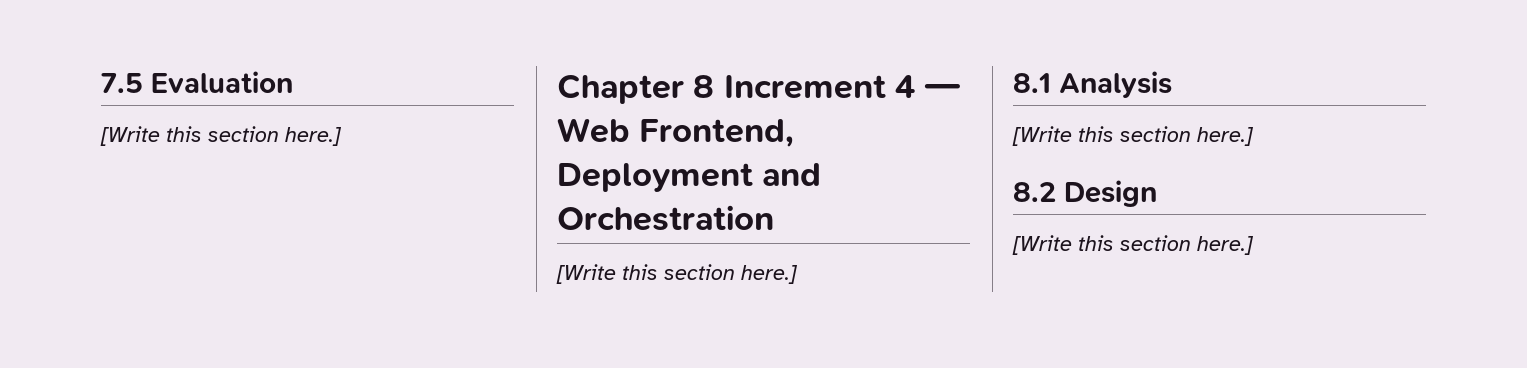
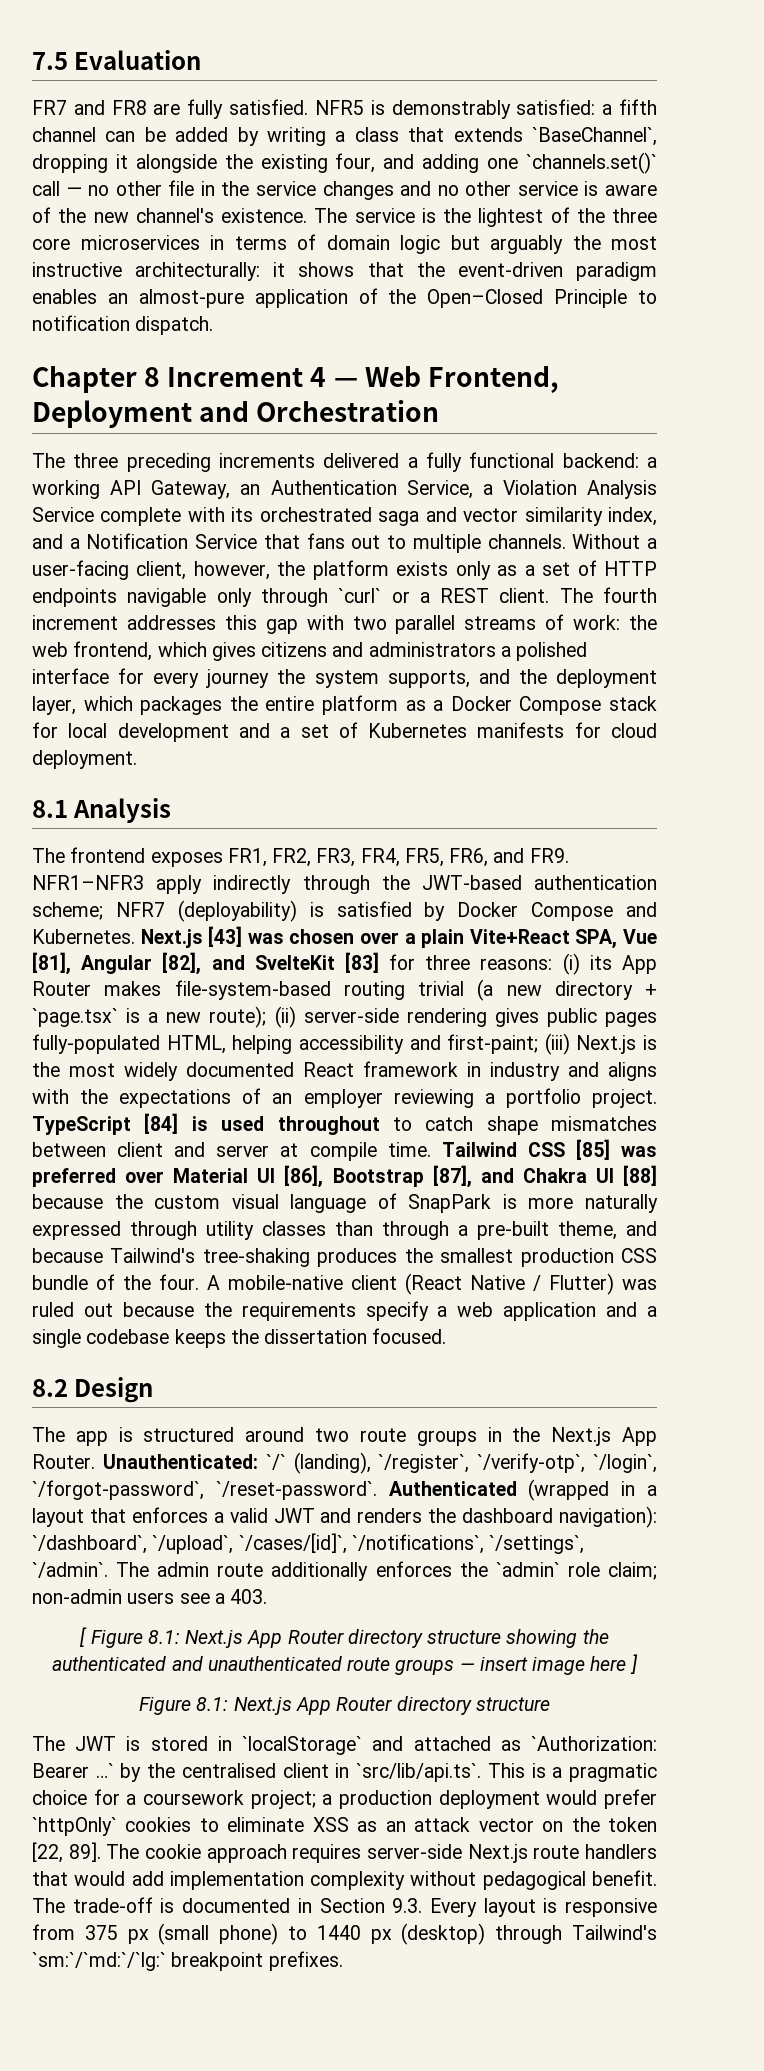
[100,126,342,146] [Write this section here.] -> [32,99,658,119] [32,127,657,146] [32,152,658,174] [32,180,657,200] [32,207,657,227] [32,234,657,254] [32,262,657,281] [32,288,657,308] [32,315,214,335] FR7 and FR8 are fully satisfied. NFR5 is demonstrably satisfied: a fifth channel can be added by writing a class that extends `BaseChannel`, dropping it alongside the existing four, and adding one `channels.set()` call — no other file in the service changes and no other service is aware of the new channel's existence. The service is the lightest of the three core microservices in terms of domain logic but arguably the most instructive architecturally: it shows that the event-driven paradigm enables an almost-pure application of the Open–Closed Principle to notification dispatch.
[556,264,798,284] [1013,71,1172,98] [1012,126,1254,146] [1013,180,1157,207] [1012,235,1254,255] [Write this section here.] // 8.1 Analysis // [Write this section here.] // 8.2 Design // [Write this section here.] -> [32,452,657,472] [32,480,657,499] [32,507,658,526] [32,533,658,553] [32,560,657,580] [32,587,657,607] [32,614,657,634] [32,641,588,661] [32,668,657,688] [32,695,658,715] [32,722,657,742] [32,750,137,769] [32,798,172,823] [32,847,569,867] [32,875,657,894] [32,900,657,922] [32,926,658,949] [32,952,658,975] [32,979,657,1001] [32,1006,658,1028] [32,1033,657,1055] [32,1061,657,1081] [32,1088,657,1108] [32,1113,657,1135] [32,1139,658,1161] [32,1165,658,1188] [32,1193,658,1213] [32,1221,657,1240] [32,1248,658,1267] [32,1273,657,1295] [32,1301,657,1321] [32,1328,447,1348] [32,1377,154,1403] [32,1427,657,1446] [32,1452,657,1474] [32,1479,658,1501] [32,1506,657,1528] [32,1533,585,1554] [32,1561,657,1581] [32,1589,268,1604] [79,1627,609,1648] [52,1654,638,1675] [139,1696,550,1715] [32,1736,657,1755] [32,1763,658,1782] [32,1789,657,1809] [32,1817,657,1836] [32,1842,657,1863] [32,1870,657,1890] [32,1897,657,1917] [32,1923,657,1945] [32,1951,343,1971] The three preceding increments delivered a fully functional backend: a working API Gateway, an Authentication Service, a Violation Analysis Service complete with its orchestrated saga and vector similarity index, and a Notification Service that fans out to multiple channels. Without a user-facing client, however, the platform exists only as a set of HTTP endpoints navigable only through `curl` or a REST client. The fourth increment addresses this gap with two parallel streams of work: the web frontend, which gives citizens and administrators a polished interface for every journey the system supports, and the deployment layer, which packages the entire platform as a Docker Compose stack for local development and a set of Kubernetes manifests for cloud deployment. // 8.1 Analysis // The frontend exposes FR1, FR2, FR3, FR4, FR5, FR6, and FR9. NFR1–NFR3 apply indirectly through the JWT-based authentication scheme; NFR7 (deployability) is satisfied by Docker Compose and Kubernetes. Next.js [43] was chosen over a plain Vite+React SPA, Vue [81], Angular [82], and SvelteKit [83] for three reasons: (i) its App Router makes file-system-based routing trivial (a new directory + `page.tsx` is a new route); (ii) server-side rendering gives public pages fully-populated HTML, helping accessibility and first-paint; (iii) Next.js is the most widely documented React framework in industry and aligns with the expectations of an employer reviewing a portfolio project. TypeScript [84] is used throughout to catch shape mismatches between client and server at compile time. Tailwind CSS [85] was preferred over Material UI [86], Bootstrap [87], and Chakra UI [88] because the custom visual language of SnapPark is more naturally expressed through utility classes than through a pre-built theme, and because Tailwind's tree-shaking produces the smallest production CSS bundle of the four. A mobile-native client (React Native / Flutter) was ruled out because the requirements specify a web application and a single codebase keeps the dissertation focused. // 8.2 Design // The app is structured around two route groups in the Next.js App Router. Unauthenticated: `/` (landing), `/register`, `/verify-otp`, `/login`, `/forgot-password`, `/reset-password`. Authenticated (wrapped in a layout that enforces a valid JWT and renders the dashboard navigation): `/dashboard`, `/upload`, `/cases/[id]`, `/notifications`, `/settings`, `/admin`. The admin route additionally enforces the `admin` role claim; non-admin users see a 403. // [ Figure 8.1: Next.js App Router directory structure showing the authenticated and unauthenticated route groups — insert image here ] // Figure 8.1: Next.js App Router directory structure // The JWT is stored in `localStorage` and attached as `Authorization: Bearer …` by the centralised client in `src/lib/api.ts`. This is a pragmatic choice for a coursework project; a production deployment would prefer `httpOnly` cookies to eliminate XSS as an attack vector on the token [22, 89]. The cookie approach requires server-side Next.js route handlers that would add implementation complexity without pedagogical benefit. The trade-off is documented in Section 9.3. Every layout is responsive from 375 px (small phone) to 1440 px (desktop) through Tailwind's `sm:`/`md:`/`lg:` breakpoint prefixes.

